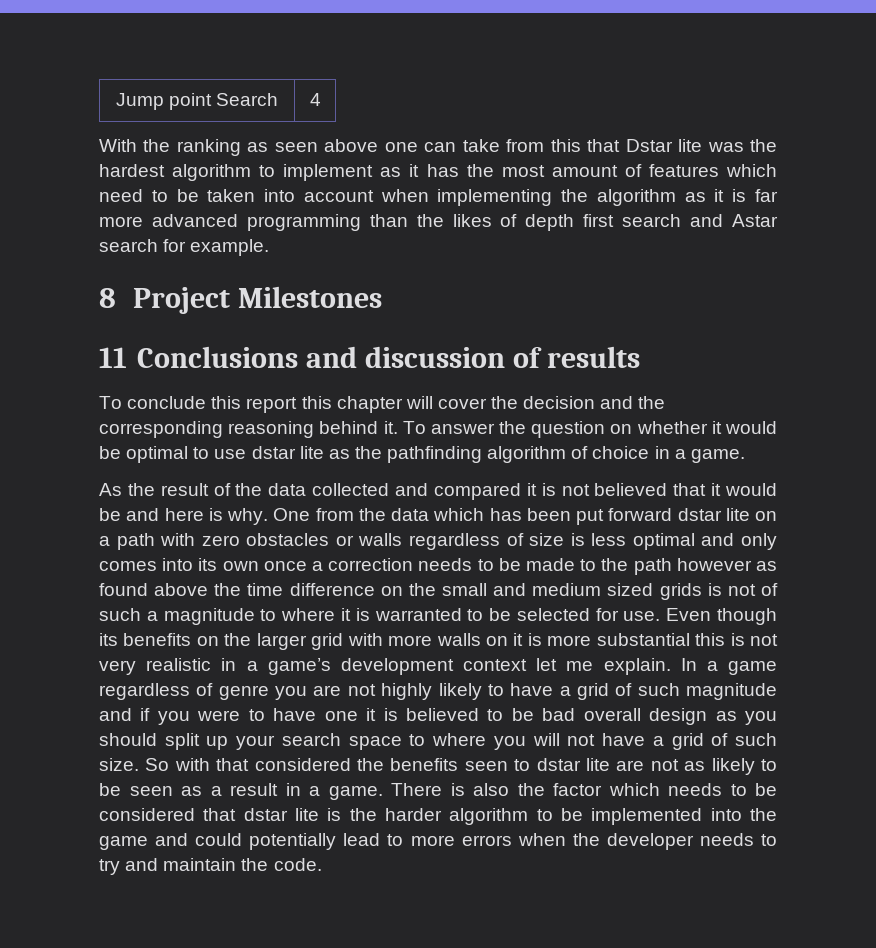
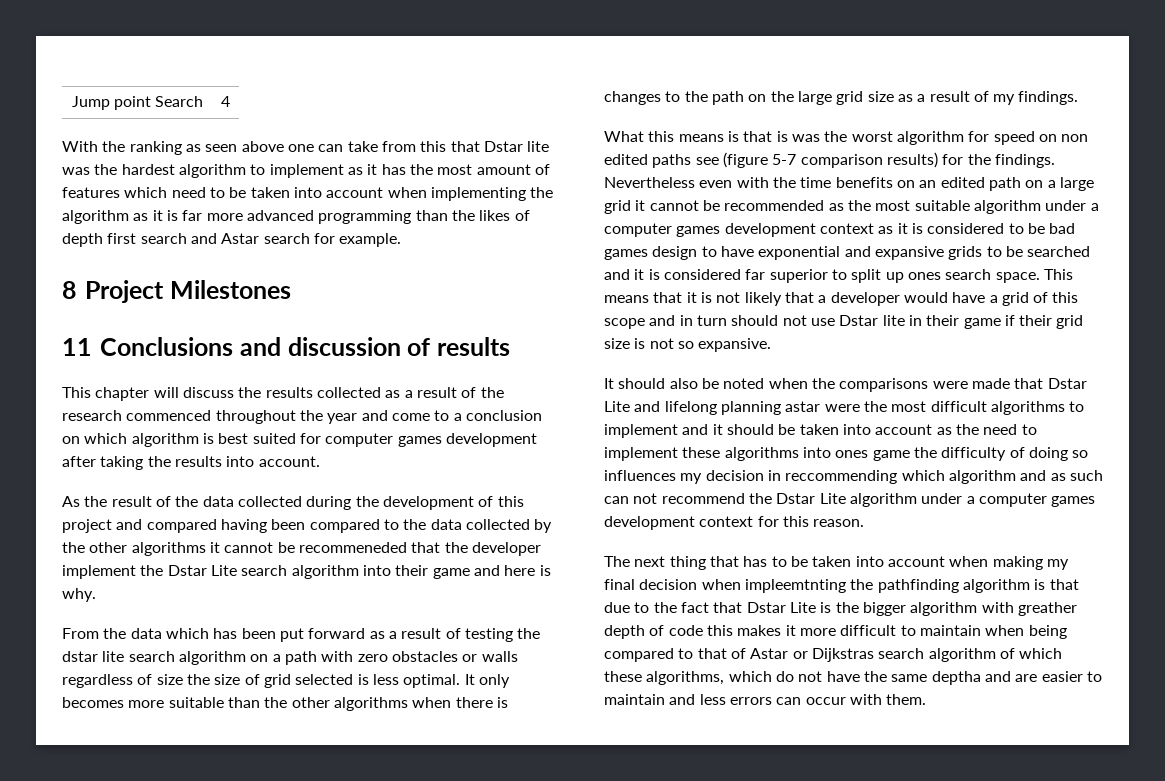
[99,396,666,413] [99,421,778,438] [99,446,745,463] To conclude this report this chapter will cover the decision and the corresponding reasoning behind it. To answer the question on whether it would be optimal to use dstar lite as the pathfinding algorithm of choice in a game. -> [62,387,504,401] [62,410,542,424] [62,433,537,447] [62,456,320,470] This chapter will discuss the results collected as a result of the research commenced throughout the year and come to a conclusion on which algorithm is best suited for computer games development after taking the results into account.
[395,483,778,500] [99,508,121,521] and compared it is not believed that it would be -> [306,496,524,510] [62,519,553,533] [62,542,541,556] [62,565,470,579] during the development of this project and compared having been compared to the data collected by the other algorithms it cannot be recommeneded that the developer implement the Dstar Lite search algorithm into their game
[273,508,354,521] One from -> [62,628,99,639] // From
[677,508,750,521] dstar lite -> [369,628,541,642] [62,651,246,665] as a result of testing the dstar lite search algorithm
[570,533,777,550] [99,558,777,575] [99,583,778,600] [99,608,778,625] [99,633,778,650] [99,658,777,675] [99,683,777,700] [99,708,777,725] [99,733,778,750] [99,758,777,775] [99,783,777,800] [99,808,777,825] [99,833,777,850] [99,858,322,875] is less optimal and only comes into its own once a correction needs to be made to the path however as found above the time difference on the small and medium sized grids is not of such a magnitude to where it is warranted to be selected for use. Even though its benefits on the larger grid with more walls on it is more substantial this is not very realistic in a game’s development context let me explain. In a game regardless of genre you are not highly likely to have a grid of such magnitude and if you were to have one it is believed to be bad overall design as you should split up your search space to where you will not have a grid of such size. So with that considered the benefits seen to dstar lite are not as likely to be seen as a result in a game. There is also the factor which needs to be considered that dstar lite is the harder algorithm to be implemented into the game and could potentially lead to more errors when the developer needs to try and maintain the code. -> [186,674,510,688] [62,697,508,711] [604,91,1079,105] [604,131,1089,145] [604,152,1055,168] [604,177,1094,191] [604,200,1099,214] [604,223,1076,237] [604,246,1091,260] [604,269,1073,283] [604,292,1079,306] [604,315,1084,329] [604,338,772,352] [604,378,1087,392] [604,401,1085,415] [604,424,1037,438] [604,447,1089,461] [604,470,1103,484] [604,493,1096,507] [604,516,865,530] [604,556,1069,570] [604,579,1079,593] [604,602,1077,616] [604,625,1067,639] [604,648,1063,662] [604,671,1102,685] [604,694,927,705] the size of grid selected is less optimal. It only becomes more suitable than the other algorithms when there is changes to the path on the large grid size as a result of my findings. // What this means is that is was the worst algorithm for speed on non edited paths see (figure 5-7 comparison results) for the findings. Nevertheless even with the time benefits on an edited path on a large grid it cannot be recommended as the most suitable algorithm under a computer games development context as it is considered to be bad games design to have exponential and expansive grids to be searched and it is considered far superior to split up ones search space. This means that it is not likely that a developer would have a grid of this scope and in turn should not use Dstar lite in their game if their grid size is not so expansive. // It should also be noted when the comparisons were made that Dstar Lite and lifelong planning astar were the most difficult algorithms to implement and it should be taken into account as the need to implement these algorithms into ones game the difficulty of doing so influences my decision in reccommending which algorithm and as such can not recommend the Dstar Lite algorithm under a computer games development context for this reason. // The next thing that has to be taken into account when making my final decision when impleemtnting the pathfinding algorithm is that due to the fact that Dstar Lite is the bigger algorithm with greather depth of code this makes it more difficult to maintain when being compared to that of Astar or Dijkstras search algorithm of which these algorithms, which do not have the same deptha and are easier to maintain and less errors can occur with them.

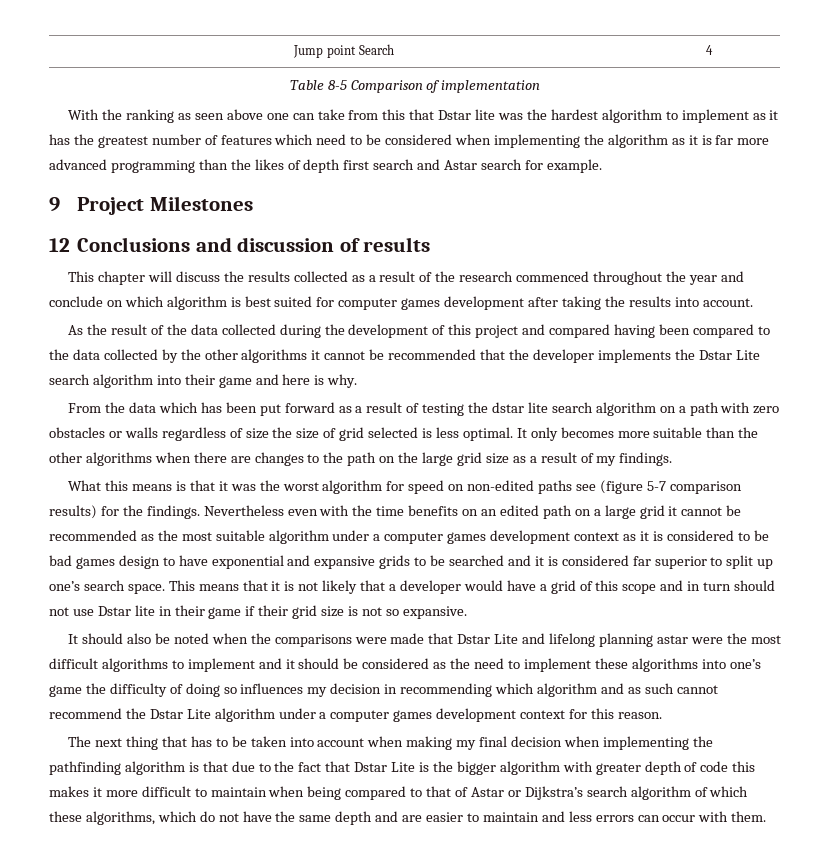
(230, 101) none -> [289,80,541,93] // Table 8-5 Comparison of implementation
[437,164,531,175] most amount -> [97,134,201,148] greatest number
[250,187,384,198] taken into account -> [385,134,453,145] considered
[62,281,77,299] 8 -> [49,197,60,212] 9
[62,338,92,356] 11 -> [49,238,70,252] 12
[391,410,542,421] come to a conclusion -> [49,296,103,307] conclude
[298,542,407,553] recommeneded -> [388,349,477,360] recommended
[62,565,136,579] implement -> [597,349,671,363] implements
[496,697,508,708] is -> [230,456,251,463] are
[776,131,788,142] is -> [218,481,228,491] it
[1061,134,1089,142] [604,154,648,165] non edited -> [467,480,535,491] non-edited
[907,272,941,280] ones -> [49,581,80,591] one’s
[799,424,933,435] taken into account -> [362,658,430,669] considered
[835,450,869,458] ones -> [729,659,761,669] one’s
[785,470,898,484] reccommending -> [400,683,493,697] recommending
[604,493,658,504] can not -> [676,685,718,694] cannot
[744,579,846,593] impleemtnting -> [602,736,689,750] implementing
[1017,602,1077,616] greather -> [595,763,641,775] greater
[811,648,874,662] Dijkstras -> [524,786,583,800] Dijkstra’s
[931,671,981,685] deptha -> [335,811,373,825] depth

